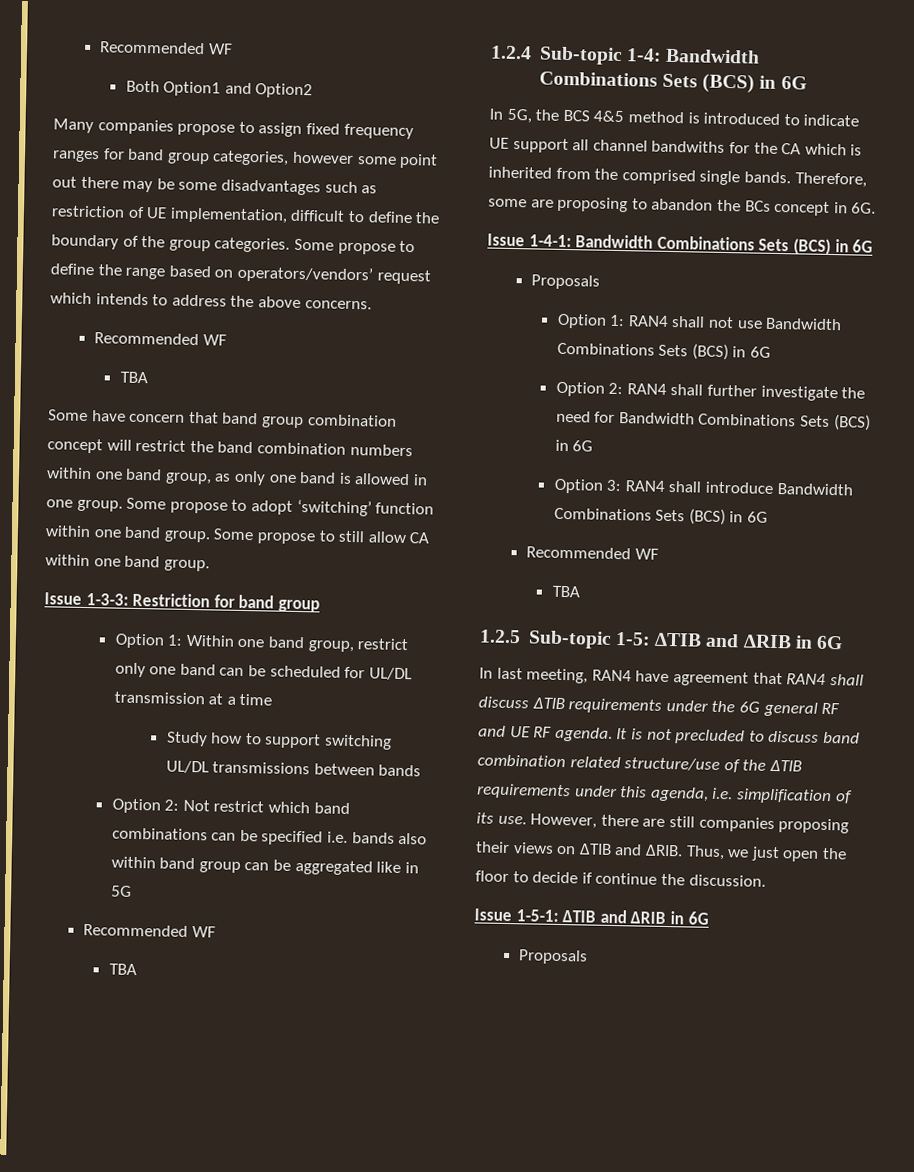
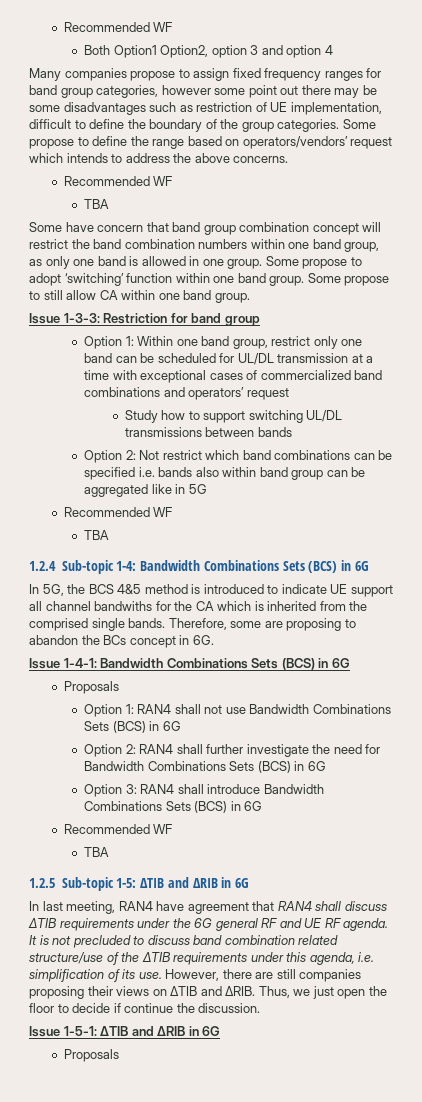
[224,82,314,99] and Option2 -> [160,45,333,58] Option2, option 3 and option 4
(273, 699) none -> [112,370,383,383] [84,387,289,400] with exceptional cases of commercialized band combinations and operators’ request

